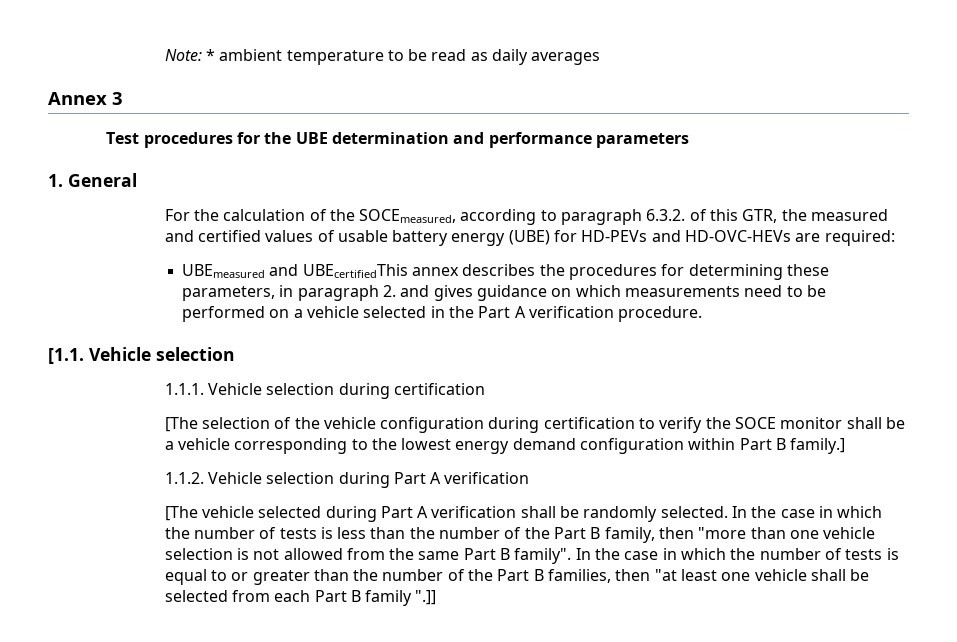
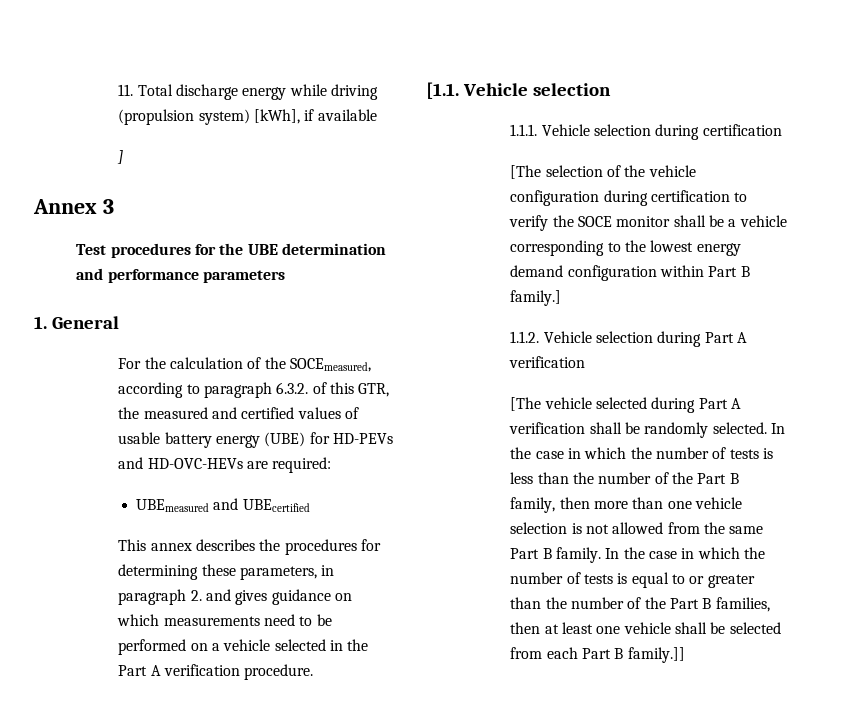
[164,49,601,65] Note: * ambient temperature to be read as daily averages -> [118,84,379,100] [118,109,377,125] [117,150,124,164] 11. Total discharge energy while driving (propulsion system) [kWh], if available // ]
[302,264,408,278] UBEcertifiedThis -> [242,499,310,512] [118,539,147,551] UBEcertified // This
[698,527,747,539] "more -> [594,501,629,509] more
[514,548,572,564] family". -> [556,547,602,563] family.
[654,569,677,581] "at -> [544,624,559,634] at
[365,590,437,606] family ".]] -> [627,647,685,663] family.]]

